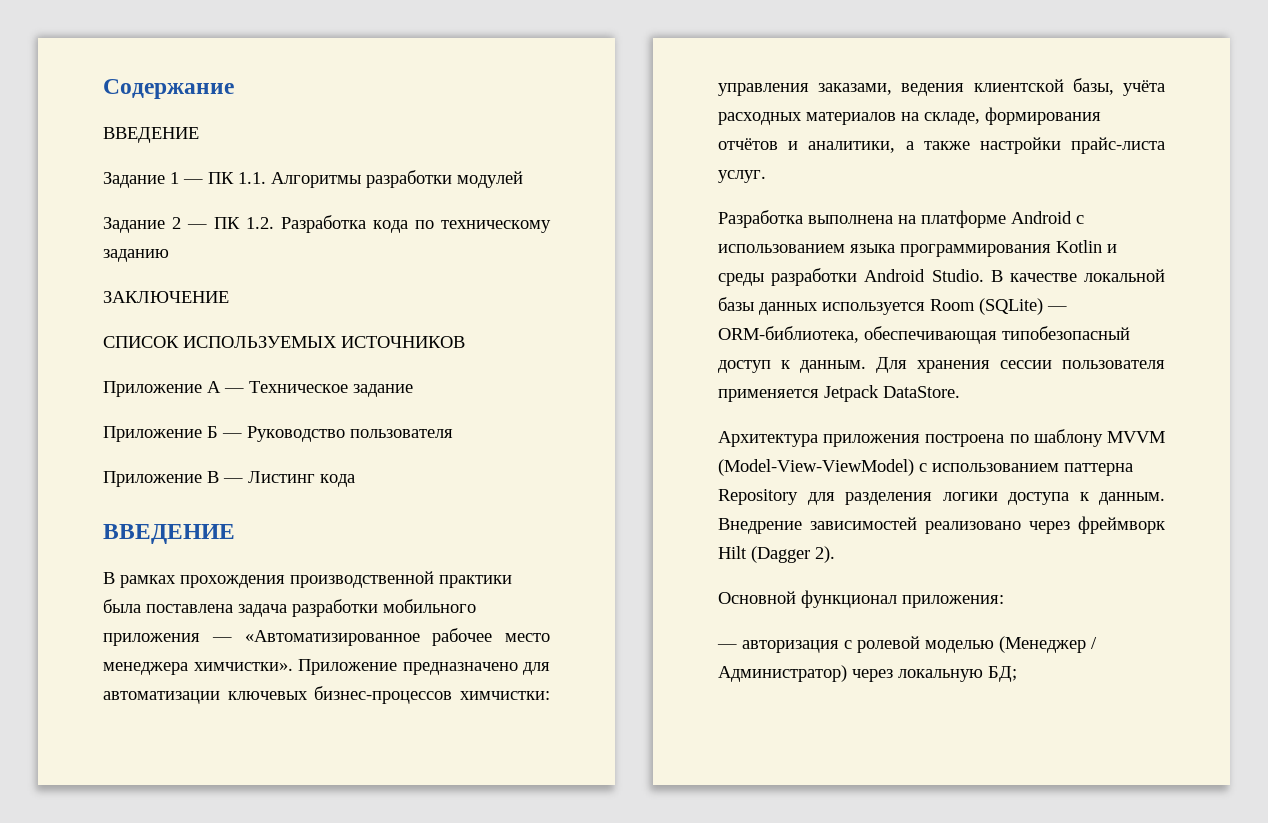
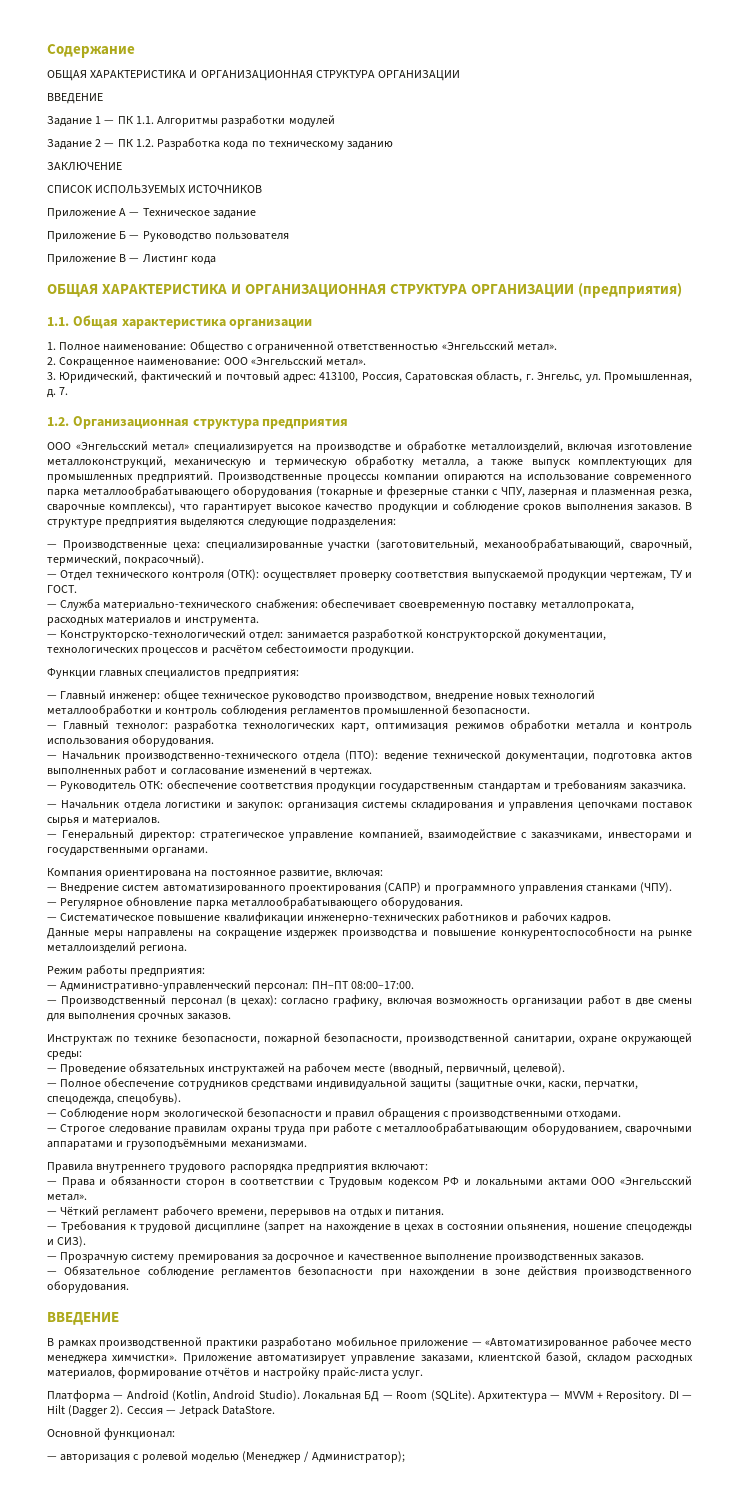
(234, 89) none -> [47,70,461,81] // ОБЩАЯ ХАРАКТЕРИСТИКА И ОРГАНИЗАЦИОННАЯ СТРУКТУРА ОРГАНИЗАЦИИ
(355, 480) none -> [47,283,683,298] [47,315,313,329] [47,341,557,353] [47,356,367,368] [47,371,692,383] [47,387,69,398] [47,416,349,429] [47,441,692,453] [47,456,692,468] [47,471,692,483] [47,486,692,498] [47,501,692,513] [47,519,396,528] [47,539,693,551] [47,554,205,566] [47,569,693,581] [47,585,77,593] [47,599,634,611] [47,617,259,626] [47,629,607,641] [47,644,415,656] [47,668,299,679] [47,690,596,702] [47,705,531,717] [47,720,693,732] [47,735,215,747] [47,750,693,762] [47,765,373,777] [47,780,687,792] [47,800,692,811] [47,817,161,826] [47,829,692,841] [47,847,209,856] [47,868,384,879] [47,882,673,894] [47,897,464,909] [47,912,611,924] [47,927,692,939] [47,942,188,954] [47,965,206,977] [47,980,414,992] [47,995,692,1007] [47,1013,231,1022] [47,1033,692,1045] [47,1051,82,1060] [47,1063,566,1075] [47,1078,639,1090] [47,1093,182,1105] [47,1108,622,1120] [47,1123,692,1135] [47,1138,307,1150] [47,1162,429,1173] [47,1176,693,1188] [47,1194,87,1201] [47,1206,445,1218] [47,1221,692,1233] [47,1236,87,1247] [47,1252,645,1263] [47,1266,692,1278] [47,1281,129,1293] // ОБЩАЯ ХАРАКТЕРИСТИКА И ОРГАНИЗАЦИОННАЯ СТРУКТУРА ОРГАНИЗАЦИИ (предприятия) // 1.1. Общая характеристика организации // 1. Полное наименование: Общество с ограниченной ответственностью «Энгельсский метал». // 2. Сокращенное наименование: ООО «Энгельсский метал». // 3. Юридический, фактический и почтовый адрес: 413100, Россия, Саратовская область, г. Энгельс, ул. Промышленная, д. 7. // 1.2. Организационная структура предприятия // ООО «Энгельсский метал» специализируется на производстве и обработке металлоизделий, включая изготовление металлоконструкций, механическую и термическую обработку металла, а также выпуск комплектующих для промышленных предприятий. Производственные процессы компании опираются на использование современного парка металлообрабатывающего оборудования (токарные и фрезерные станки с ЧПУ, лазерная и плазменная резка, сварочные комплексы), что гарантирует высокое качество продукции и соблюдение сроков выполнения заказов. В структуре предприятия выделяются следующие подразделения: // — Производственные цеха: специализированные участки (заготовительный, механообрабатывающий, сварочный, термический, покрасочный). // — Отдел технического контроля (ОТК): осуществляет проверку соответствия выпускаемой продукции чертежам, ТУ и ГОСТ. // — Служба материально-технического снабжения: обеспечивает своевременную поставку металлопроката, расходных материалов и инструмента. // — Конструкторско-технологический отдел: занимается разработкой конструкторской документации, технологических процессов и расчётом себестоимости продукции. // Функции главных специалистов предприятия: // — Главный инженер: общее техническое руководство производством, внедрение новых технологий металлообработки и контроль соблюдения регламентов промышленной безопасности. // — Главный технолог: разработка технологических карт, оптимизация режимов обработки металла и контроль использования оборудования. // — Начальник производственно-технического отдела (ПТО): ведение технической документации, подготовка актов выполненных работ и согласование изменений в чертежах. // — Руководитель ОТК: обеспечение соответствия продукции государственным стандартам и требованиям заказчика. // — Начальник отдела логистики и закупок: организация системы складирования и управления цепочками поставок сырья и материалов. // — Генеральный директор: стратегическое управление компанией, взаимодействие с заказчиками, инвесторами и государственными органами. // Компания ориентирована на постоянное развитие, включая: // — Внедрение систем автоматизированного проектирования (САПР) и программного управления станками (ЧПУ). // — Регулярное обновление парка металлообрабатывающего оборудования. // — Систематическое повышение квалификации инженерно-технических работников и рабочих кадров. // Данные меры направлены на сокращение издержек производства и повышение конкурентоспособности на рынке металлоизделий региона. // Режим работы предприятия: // — Административно-управленческий персонал: ПН–ПТ 08:00–17:00. // — Производственный персонал (в цехах): согласно графику, включая возможность организации работ в две смены для выполнения срочных заказов. // Инструктаж по технике безопасности, пожарной безопасности, производственной санитарии, охране окружающей среды: // — Проведение обязательных инструктажей на рабочем месте (вводный, первичный, целевой). // — Полное обеспечение сотрудников средствами индивидуальной защиты (защитные очки, каски, перчатки, спецодежда, спецобувь). // — Соблюдение норм экологической безопасности и правил обращения с производственными отходами. // — Строгое следование правилам охраны труда при работе с металлообрабатывающим оборудованием, сварочными аппаратами и грузоподъёмными механизмами. // Правила внутреннего трудового распорядка предприятия включают: // — Права и обязанности сторон в соответствии с Трудовым кодексом РФ и локальными актами ООО «Энгельсский метал». // — Чёткий регламент рабочего времени, перерывов на отдых и питания. // — Требования к трудовой дисциплине (запрет на нахождение в цехах в состоянии опьянения, ношение спецодежды и СИЗ). // — Прозрачную систему премирования за досрочное и качественное выполнение производственных заказов. // — Обязательное соблюдение регламентов безопасности при нахождении в зоне действия производственного оборудования.
[180,575,285,588] прохождения -> (97, 1344) none
[103,599,476,617] [103,633,200,646] была поставлена задача разработки мобильного приложения -> [261,1337,468,1349] разработано мобильное приложение
[402,662,550,675] [103,686,550,704] [718,78,1165,96] [718,107,1101,125] [718,137,1165,154] [718,170,766,183] [718,210,1084,228] [718,240,1117,257] [718,268,1165,286] [718,297,1067,315] [718,326,1130,344] [718,357,1165,373] [718,385,960,402] [718,429,1165,447] [718,459,1133,476] [718,489,1165,505] [718,516,1165,534] [718,546,835,563] предназначено для автоматизации ключевых бизнес-процессов химчистки: управления заказами, ведения клиентской базы, учёта расходных материалов на складе, формирования отчётов и аналитики, а также настройки прайс-листа услуг. // Разработка выполнена на платформе Android с использованием языка программирования Kotlin и среды разработки Android Studio. В качестве локальной базы данных используется Room (SQLite) — ORM-библиотека, обеспечивающая типобезопасный доступ к данным. Для хранения сессии пользователя применяется Jetpack DataStore. // Архитектура приложения построена по шаблону MVVM (Model-View-ViewModel) с использованием паттерна Repository для разделения логики доступа к данным. Внедрение зависимостей реализовано через фреймворк Hilt (Dagger 2). -> [257,1352,693,1364] [47,1367,424,1379] [47,1390,693,1402] [47,1405,276,1417] автоматизирует управление заказами, клиентской базой, складом расходных материалов, формирование отчётов и настройку прайс-листа услуг. // Платформа — Android (Kotlin, Android Studio). Локальная БД — Room (SQLite). Архитектура — MVVM + Repository. DI — Hilt (Dagger 2). Сессия — Jetpack DataStore.
[801,590,1004,608] функционал приложения: -> [104,1428,176,1440] функционал:
[718,665,1017,682] Администратор) через локальную БД; -> [311,1451,405,1463] Администратор);

